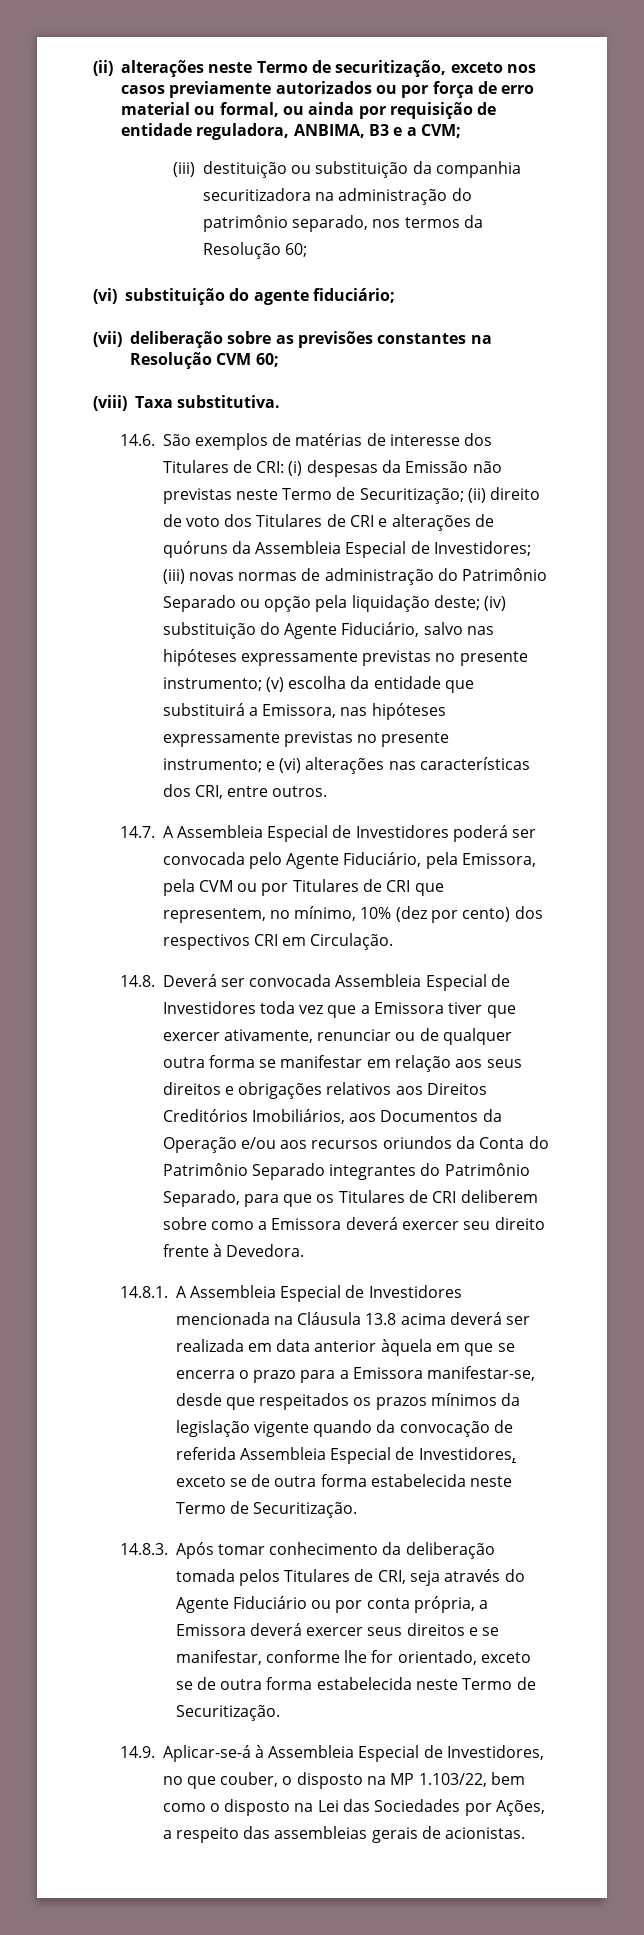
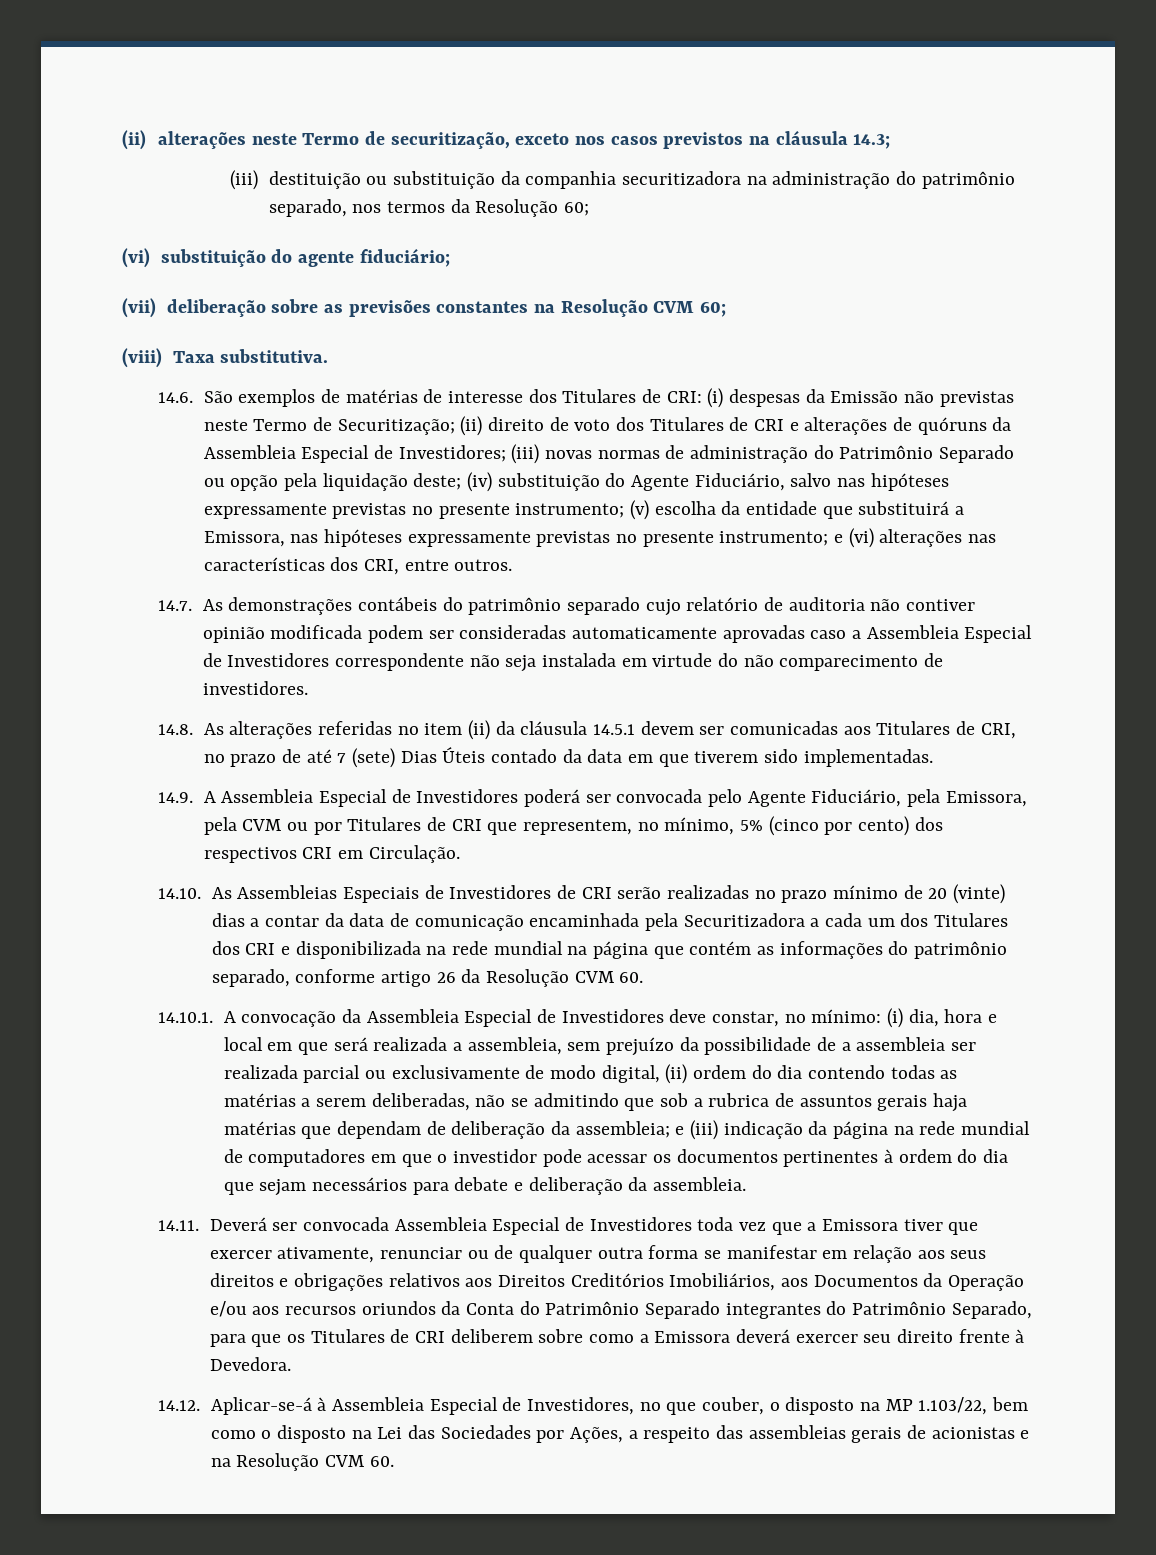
[169,81,535,98] [121,102,497,119] [121,123,461,140] previamente autorizados ou por força de erro material ou formal, ou ainda por requisição de entidade reguladora, ANBIMA, B3 e a CVM; -> [663,130,891,149] previstos na cláusula 14.3;
(155, 832) none -> [202,597,975,616] [202,625,1033,643] [202,653,943,672] [202,681,308,695] [158,720,1016,740] [203,747,933,768] [158,792,194,803] As demonstrações contábeis do patrimônio separado cujo relatório de auditoria não contiver opinião modificada podem ser consideradas automaticamente aprovadas caso a Assembleia Especial de Investidores correspondente não seja instalada em virtude do não comparecimento de investidores. // 14.8. As alterações referidas no item (ii) da cláusula 14.5.1 devem ser comunicadas aos Titulares de CRI, no prazo de até 7 (sete) Dias Úteis contado da data em que tiverem sido implementadas. // 14.9.
[360,906,427,922] 10% (dez -> [739,816,819,836] 5% (cinco
[119,975,155,987] 14.8. -> [158,884,1005,904] [211,913,1008,931] [211,941,1007,959] [211,969,644,987] [158,1008,997,1028] [223,1037,976,1056] [223,1064,958,1084] [223,1093,967,1112] [223,1120,1030,1140] [223,1149,1008,1167] [223,1177,746,1196] [158,1220,200,1231] 14.10. As Assembleias Especiais de Investidores de CRI serão realizadas no prazo mínimo de 20 (vinte) dias a contar da data de comunicação encaminhada pela Securitizadora a cada um dos Titulares dos CRI e disponibilizada na rede mundial na página que contém as informações do patrimônio separado, conforme artigo 26 da Resolução CVM 60. // 14.10.1. A convocação da Assembleia Especial de Investidores deve constar, no mínimo: (i) dia, hora e local em que será realizada a assembleia, sem prejuízo da possibilidade de a assembleia ser realizada parcial ou exclusivamente de modo digital, (ii) ordem do dia contendo todas as matérias a serem deliberadas, não se admitindo que sob a rubrica de assuntos gerais haja matérias que dependam de deliberação da assembleia; e (iii) indicação da página na rede mundial de computadores em que o investidor pode acessar os documentos pertinentes à ordem do dia que sejam necessários para debate e deliberação da assembleia. // 14.11.
[119,1285,462,1302] [175,1312,531,1325] [175,1339,515,1356] [175,1366,536,1383] [175,1393,521,1410] [175,1420,514,1437] [175,1447,516,1464] [175,1474,513,1487] [175,1501,358,1518] [119,1542,495,1559] [175,1569,525,1586] [175,1596,489,1613] [175,1623,500,1636] [175,1650,532,1665] [175,1677,536,1690] [175,1705,280,1721] [119,1746,155,1758] 14.8.1. A Assembleia Especial de Investidores mencionada na Cláusula 13.8 acima deverá ser realizada em data anterior àquela em que se encerra o prazo para a Emissora manifestar-se, desde que respeitados os prazos mínimos da legislação vigente quando da convocação de referida Assembleia Especial de Investidores, exceto se de outra forma estabelecida neste Termo de Securitização. // 14.8.3. Após tomar conhecimento da deliberação tomada pelos Titulares de CRI, seja através do Agente Fiduciário ou por conta própria, a Emissora deverá exercer seus direitos e se manifestar, conforme lhe for orientado, exceto se de outra forma estabelecida neste Termo de Securitização. // 14.9. -> [158,1400,201,1411] 14.12.
[445,1827,526,1839] acionistas. -> [931,1427,1030,1439] [210,1453,394,1471] acionistas e na Resolução CVM 60.

